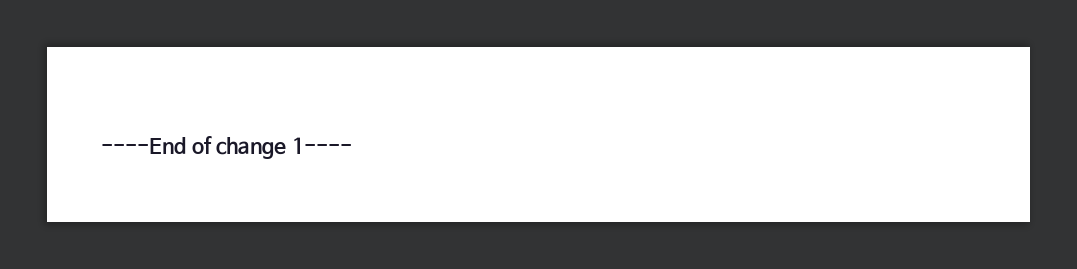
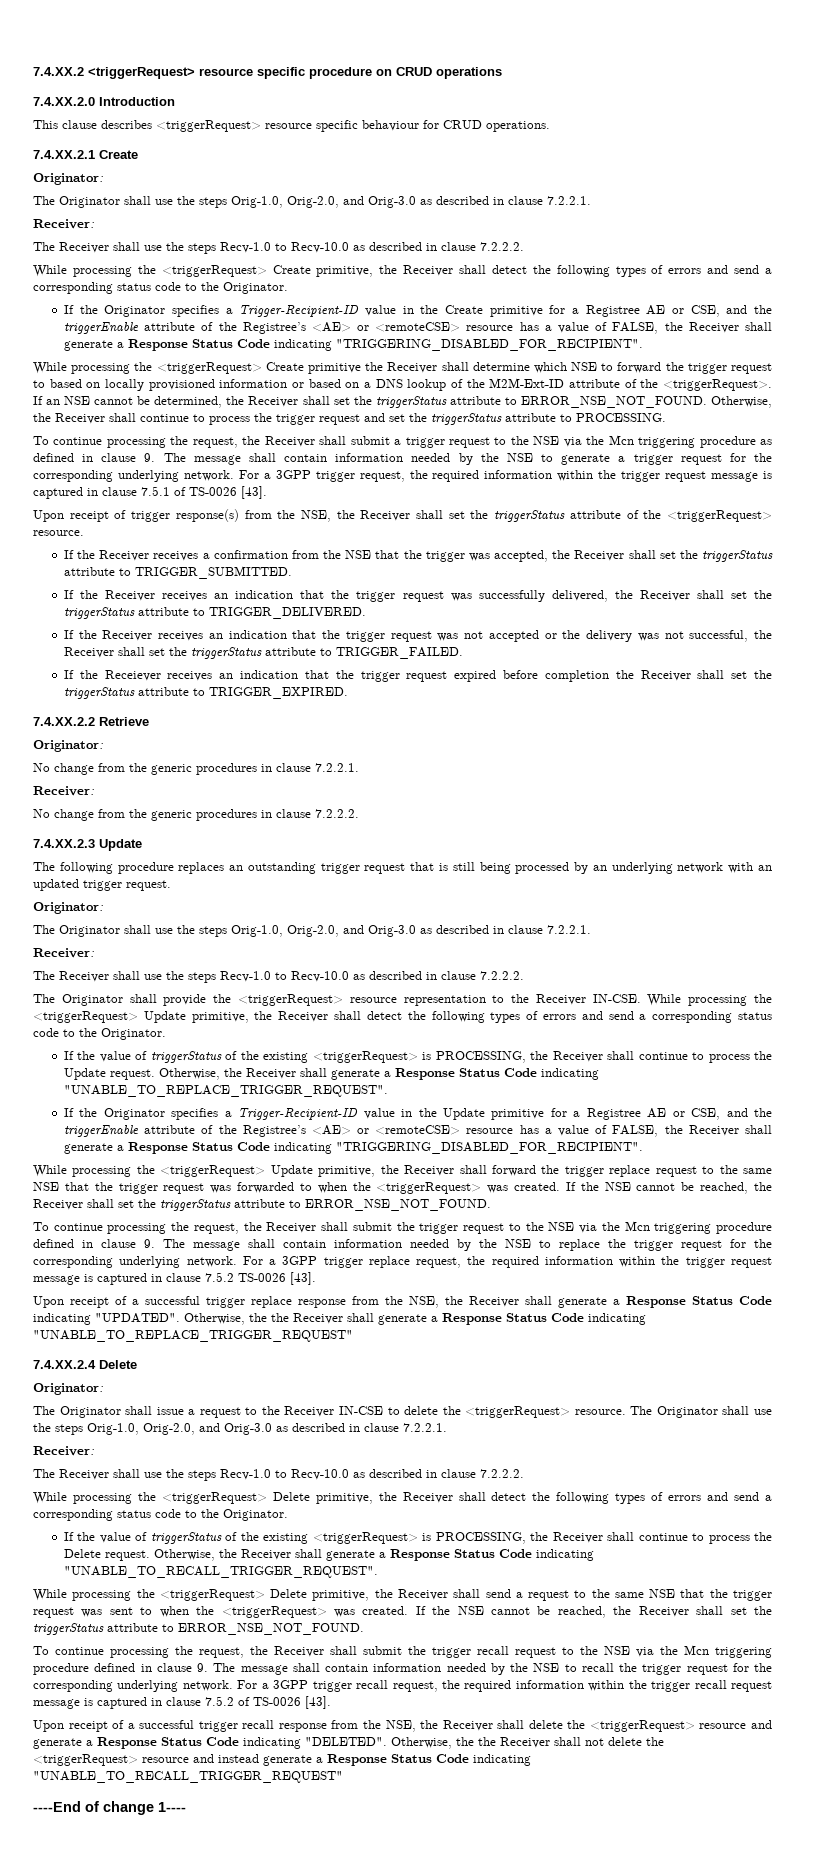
(101, 145) none -> [33,67,502,79] [33,97,175,106] [33,120,550,132] [33,150,138,159] [33,173,103,185] [33,196,591,208] [33,219,94,229] [33,242,524,254] [33,265,772,277] [33,282,288,294] [63,305,772,317] [63,322,772,334] [63,339,643,351] [33,362,772,374] [33,378,772,391] [33,396,772,408] [33,413,666,425] [33,435,773,448] [33,453,772,465] [33,470,772,482] [33,486,267,499] [33,509,772,522] [33,530,84,536] [63,550,773,562] [63,566,292,579] [63,590,772,602] [63,607,366,619] [63,630,772,642] [63,647,463,659] [63,670,772,682] [63,687,348,699] [33,717,149,726] [33,740,103,752] [33,763,359,775] [33,786,94,796] [33,809,359,821] [33,839,142,851] [33,862,773,874] [33,879,171,891] [33,902,103,914] [33,925,591,937] [33,948,94,958] [33,971,524,983] [33,994,773,1006] [33,1011,772,1023] [33,1028,166,1040] [63,1051,773,1063] [63,1068,599,1080] [63,1085,388,1097] [63,1108,772,1120] [63,1125,772,1137] [63,1142,643,1154] [33,1165,772,1177] [33,1182,773,1194] [33,1199,491,1211] [33,1221,772,1234] [33,1239,772,1251] [33,1256,772,1268] [33,1272,316,1285] [33,1296,772,1308] [33,1313,646,1325] [33,1330,353,1342] [33,1360,137,1369] [33,1383,103,1395] [33,1406,772,1418] [33,1423,447,1435] [33,1446,94,1456] [33,1469,524,1481] [33,1492,773,1504] [33,1509,288,1521] [63,1532,773,1544] [63,1549,594,1561] [63,1566,378,1578] [33,1589,773,1601] [33,1606,773,1618] [33,1623,364,1635] [33,1645,772,1658] [33,1663,772,1675] [33,1680,772,1692] [33,1696,331,1709] [33,1720,772,1732] [33,1737,664,1749] [33,1754,531,1766] [33,1771,343,1783] 7.4.XX.2 <triggerRequest> resource specific procedure on CRUD operations // 7.4.XX.2.0 Introduction // This clause describes <triggerRequest> resource specific behaviour for CRUD operations. // 7.4.XX.2.1 Create // Originator: // The Originator shall use the steps Orig-1.0, Orig-2.0, and Orig-3.0 as described in clause 7.2.2.1. // Receiver: // The Receiver shall use the steps Recv-1.0 to Recv-10.0 as described in clause 7.2.2.2. // While processing the <triggerRequest> Create primitive, the Receiver shall detect the following types of errors and send a corresponding status code to the Originator. // If the Originator specifies a Trigger-Recipient-ID value in the Create primitive for a Registree AE or CSE, and the triggerEnable attribute of the Registree’s <AE> or <remoteCSE> resource has a value of FALSE, the Receiver shall generate a Response Status Code indicating "TRIGGERING_DISABLED_FOR_RECIPIENT". // While processing the <triggerRequest> Create primitive the Receiver shall determine which NSE to forward the trigger request to based on locally provisioned information or based on a DNS lookup of the M2M-Ext-ID attribute of the <triggerRequest>. If an NSE cannot be determined, the Receiver shall set the triggerStatus attribute to ERROR_NSE_NOT_FOUND. Otherwise, the Receiver shall continue to process the trigger request and set the triggerStatus attribute to PROCESSING. // To continue processing the request, the Receiver shall submit a trigger request to the NSE via the Mcn triggering procedure as defined in clause 9. The message shall contain information needed by the NSE to generate a trigger request for the corresponding underlying network. For a 3GPP trigger request, the required information within the trigger request message is captured in clause 7.5.1 of TS-0026 [43]. // Upon receipt of trigger response(s) from the NSE, the Receiver shall set the triggerStatus attribute of the <triggerRequest> resource. // If the Receiver receives a confirmation from the NSE that the trigger was accepted, the Receiver shall set the triggerStatus attribute to TRIGGER_SUBMITTED. // If the Receiver receives an indication that the trigger request was successfully delivered, the Receiver shall set the triggerStatus attribute to TRIGGER_DELIVERED. // If the Receiver receives an indication that the trigger request was not accepted or the delivery was not successful, the Receiver shall set the triggerStatus attribute to TRIGGER_FAILED. // If the Receiever receives an indication that the trigger request expired before completion the Receiver shall set the triggerStatus attribute to TRIGGER_EXPIRED. // 7.4.XX.2.2 Retrieve // Originator: // No change from the generic procedures in clause 7.2.2.1. // Receiver: // No change from the generic procedures in clause 7.2.2.2. // 7.4.XX.2.3 Update // The following procedure replaces an outstanding trigger request that is still being processed by an underlying network with an updated trigger request. // Originator: // The Originator shall use the steps Orig-1.0, Orig-2.0, and Orig-3.0 as described in clause 7.2.2.1. // Receiver: // The Receiver shall use the steps Recv-1.0 to Recv-10.0 as described in clause 7.2.2.2. // The Originator shall provide the <triggerRequest> resource representation to the Receiver IN-CSE. While processing the <triggerRequest> Update primitive, the Receiver shall detect the following types of errors and send a corresponding status code to the Originator. // If the value of triggerStatus of the existing <triggerRequest> is PROCESSING, the Receiver shall continue to process the Update request. Otherwise, the Receiver shall generate a Response Status Code indicating "UNABLE_TO_REPLACE_TRIGGER_REQUEST". // If the Originator specifies a Trigger-Recipient-ID value in the Update primitive for a Registree AE or CSE, and the triggerEnable attribute of the Registree’s <AE> or <remoteCSE> resource has a value of FALSE, the Receiver shall generate a Response Status Code indicating "TRIGGERING_DISABLED_FOR_RECIPIENT". // While processing the <triggerRequest> Update primitive, the Receiver shall forward the trigger replace request to the same NSE that the trigger request was forwarded to when the <triggerRequest> was created. If the NSE cannot be reached, the Receiver shall set the triggerStatus attribute to ERROR_NSE_NOT_FOUND. // To continue processing the request, the Receiver shall submit the trigger request to the NSE via the Mcn triggering procedure defined in clause 9. The message shall contain information needed by the NSE to replace the trigger request for the corresponding underlying network. For a 3GPP trigger replace request, the required information within the trigger request message is captured in clause 7.5.2 TS-0026 [43]. // Upon receipt of a successful trigger replace response from the NSE, the Receiver shall generate a Response Status Code indicating "UPDATED". Otherwise, the the Receiver shall generate a Response Status Code indicating "UNABLE_TO_REPLACE_TRIGGER_REQUEST" // 7.4.XX.2.4 Delete // Originator: // The Originator shall issue a request to the Receiver IN-CSE to delete the <triggerRequest> resource. The Originator shall use the steps Orig-1.0, Orig-2.0, and Orig-3.0 as described in clause 7.2.2.1. // Receiver: // The Receiver shall use the steps Recv-1.0 to Recv-10.0 as described in clause 7.2.2.2. // While processing the <triggerRequest> Delete primitive, the Receiver shall detect the following types of errors and send a corresponding status code to the Originator. // If the value of triggerStatus of the existing <triggerRequest> is PROCESSING, the Receiver shall continue to process the Delete request. Otherwise, the Receiver shall generate a Response Status Code indicating "UNABLE_TO_RECALL_TRIGGER_REQUEST". // While processing the <triggerRequest> Delete primitive, the Receiver shall send a request to the same NSE that the trigger request was sent to when the <triggerRequest> was created. If the NSE cannot be reached, the Receiver shall set the triggerStatus attribute to ERROR_NSE_NOT_FOUND. // To continue processing the request, the Receiver shall submit the trigger recall request to the NSE via the Mcn triggering procedure defined in clause 9. The message shall contain information needed by the NSE to recall the trigger request for the corresponding underlying network. For a 3GPP trigger recall request, the required information within the trigger recall request message is captured in clause 7.5.2 of TS-0026 [43]. // Upon receipt of a successful trigger recall response from the NSE, the Receiver shall delete the <triggerRequest> resource and generate a Response Status Code indicating "DELETED". Otherwise, the the Receiver shall not delete the <triggerRequest> resource and instead generate a Response Status Code indicating "UNABLE_TO_RECALL_TRIGGER_REQUEST" //

